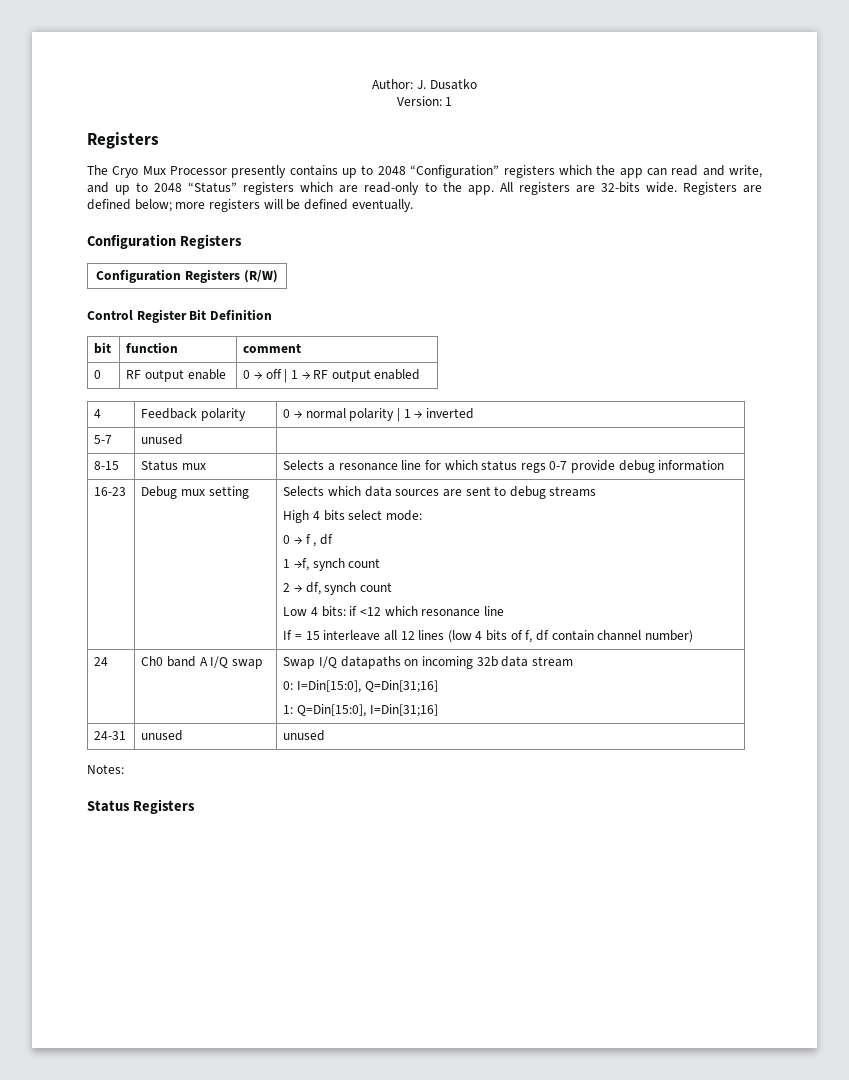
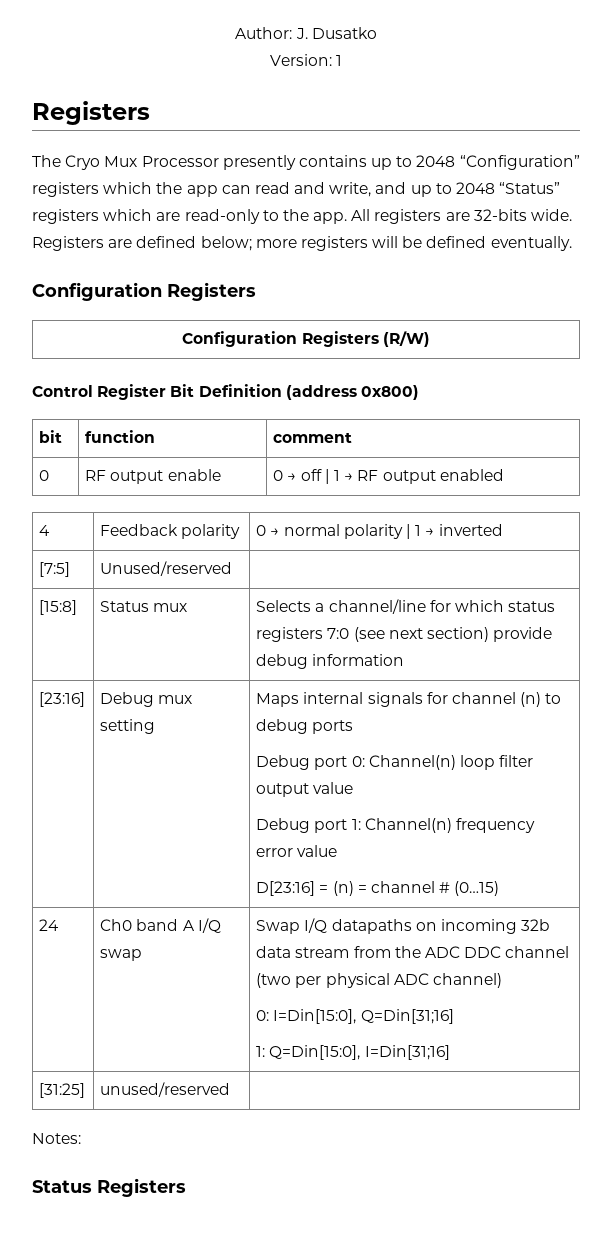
(272, 314) none -> [285,385,419,400] (address 0x800)
[94,435,113,444] [141,434,184,445] [94,461,120,470] 5-7 | unused | // 8-15 -> [39,562,71,577] [100,561,233,576] [39,600,78,615] [7:5] | Unused/reserved | // [15:8]
[338,460,422,471] resonance line -> [328,599,426,614] channel/line
[520,461,568,473] regs 0-7 -> [256,627,489,642] registers 7:0 (see next section)
[94,487,127,496] 16-23 -> [39,692,86,707] [23:16]
[283,486,597,499] [283,510,422,523] [283,534,333,547] [283,558,381,571] [283,582,392,595] [283,606,504,617] [283,630,693,643] Selects which data sources are sent to debug streams // High 4 bits select mode: // 0 → f , df // 1 →f, synch count // 2 → df, synch count // Low 4 bits: if <12 which resonance line // If = 15 interleave all 12 lines (low 4 bits of f, df contain channel number) -> [256,692,562,707] [256,719,354,734] [256,755,534,770] [256,782,354,797] [256,818,535,833] [256,845,338,857] [256,881,500,896] Maps internal signals for channel (n) to debug ports // Debug port 0: Channel(n) loop filter output value // Debug port 1: Channel(n) frequency error value // D[23:16] = (n) = channel # (0…15)
(573, 661) none -> [353,946,570,958] [256,973,502,988] from the ADC DDC channel (two per physical ADC channel)
[94,731,127,740] [141,730,184,741] [283,730,326,741] 24-31 | unused | unused -> [39,1083,86,1098] [100,1082,231,1097] [31:25] | unused/reserved |

